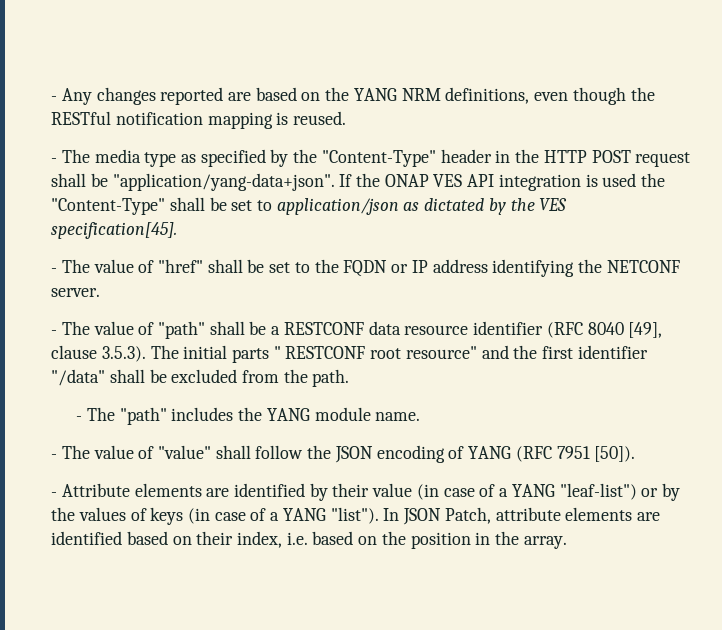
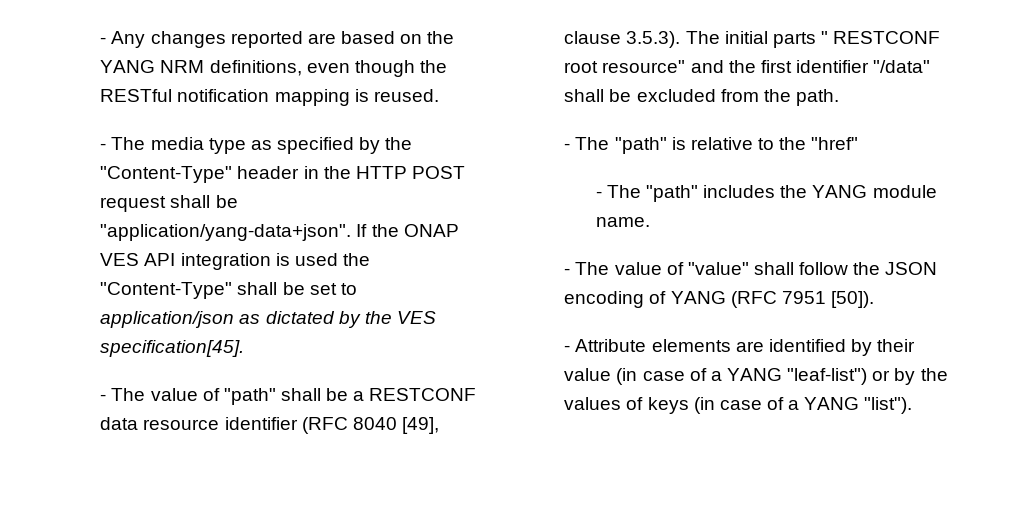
[51,259,680,277] [51,288,101,297] // - The value of "href" shall be set to the FQDN or IP address identifying the NETCONF server. -> (245, 348) none
(350, 378) none -> [564,137,859,154] // - The "path" is relative to the "href"
[383,507,660,525] [51,531,567,549] In JSON Patch, attribute elements are identified based on their index, i.e. based on the position in the array. -> (913, 405) none

